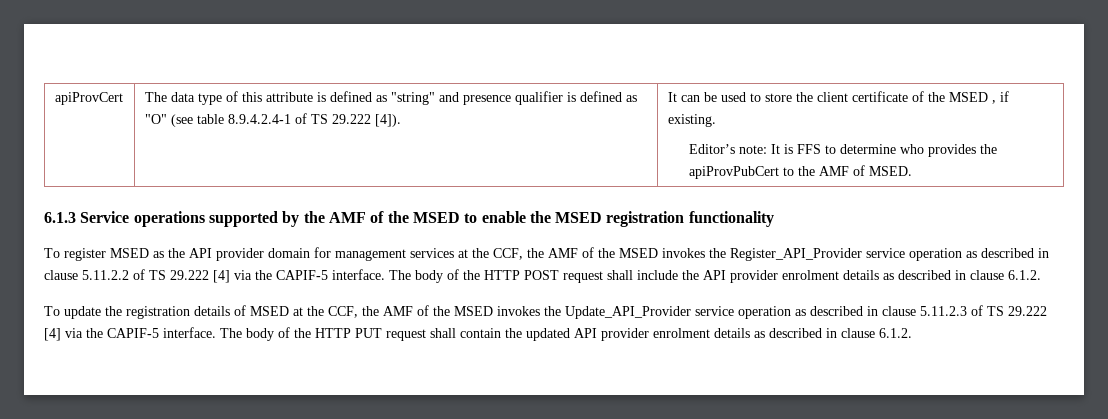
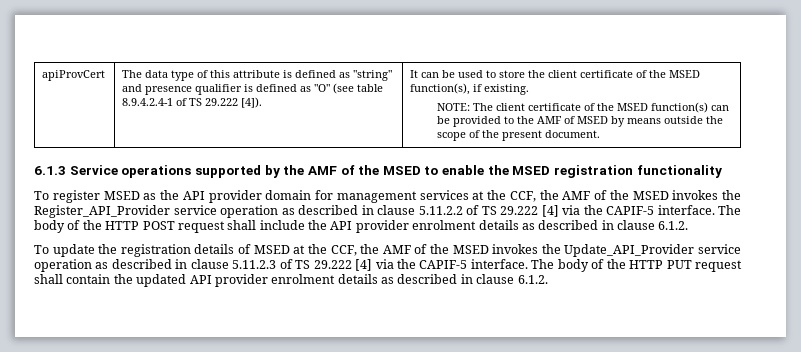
[991,100,996,104] , -> [410,83,471,95] function(s),
[688,144,997,157] [688,165,912,179] Editor’s note: It is FFS to determine who provides the apiProvPubCert to the AMF of MSED. -> [437,102,730,113] [437,116,724,127] [437,130,601,141] NOTE: The client certificate of the MSED function(s) can be provided to the AMF of MSED by means outside the scope of the present document.

